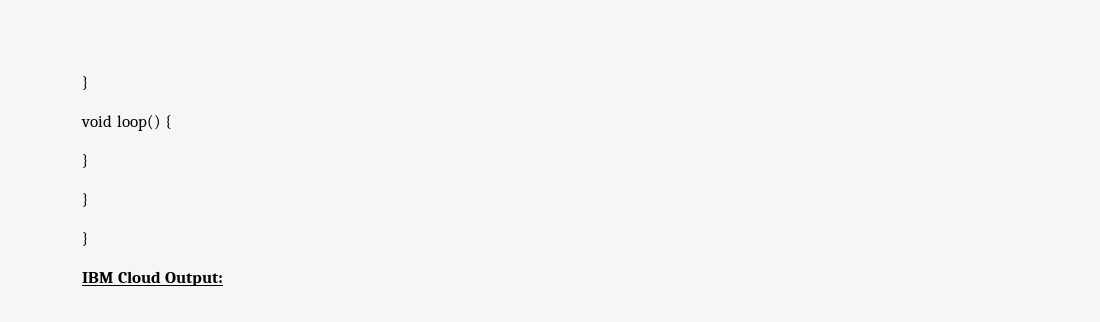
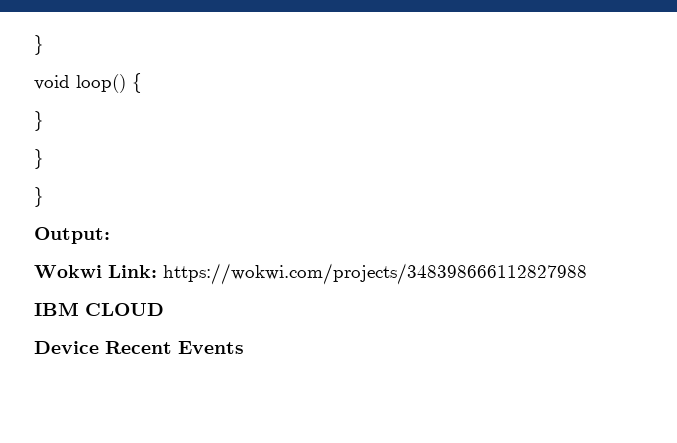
[82,271,224,286] IBM Cloud Output: -> [34,227,110,244] [34,263,587,285] [34,302,164,316] [34,341,244,354] Output: // Wokwi Link: https://wokwi.com/projects/348398666112827988 // IBM CLOUD // Device Recent Events

